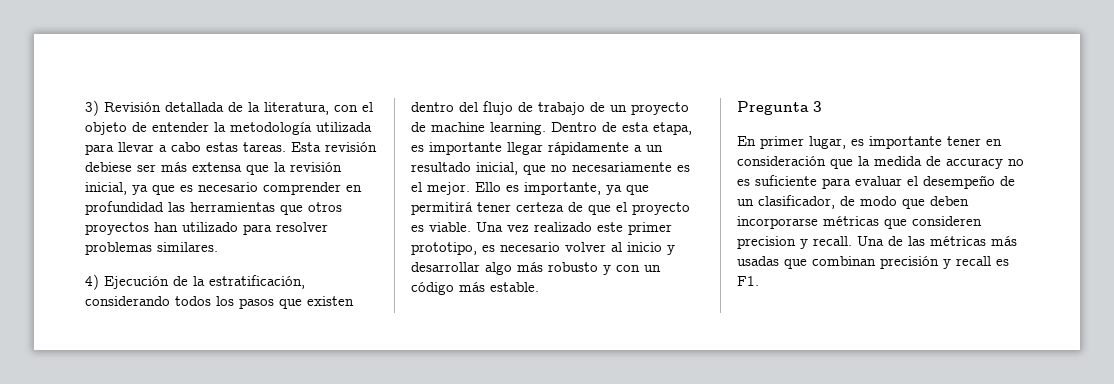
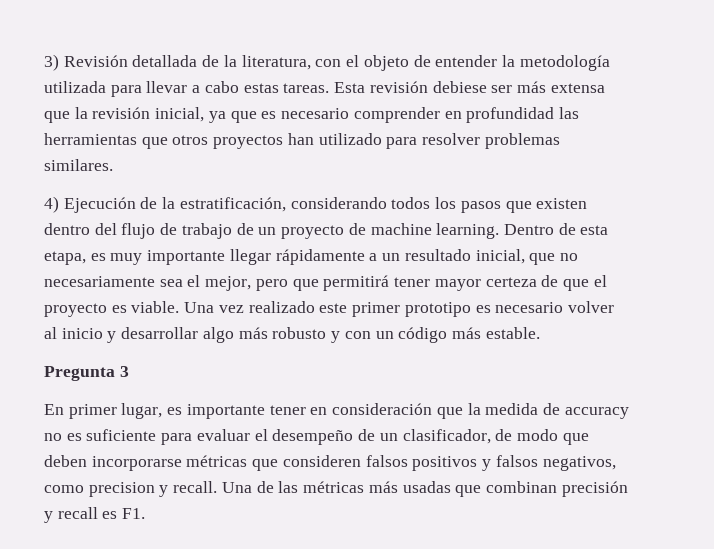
(424, 148) none -> [110,253,143,265] muy
[677,165,690,172] [411,182,622,195] es el mejor. Ello es importante, ya -> [159,275,288,291] sea el mejor, pero
(511, 207) none -> [434,279,481,291] mayor
[411,242,477,255] prototipo, -> [404,302,471,317] prototipo
(982, 221) none -> [365,455,616,471] [44,485,84,493] falsos positivos y falsos negativos, como

